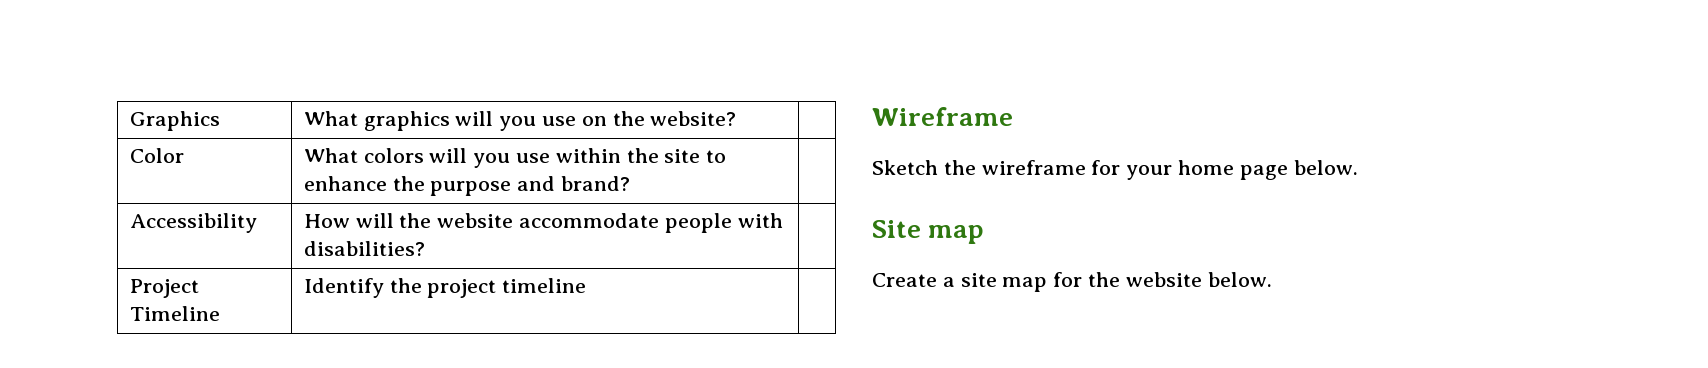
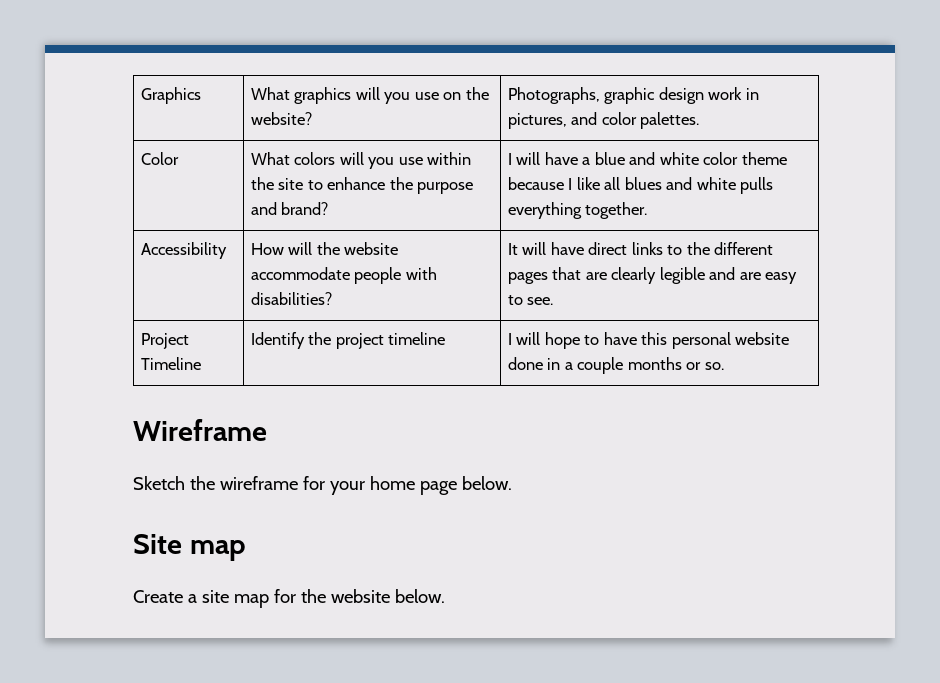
(737, 118) none -> [508,87,759,104] [508,112,700,129] Photographs, graphic design work in pictures, and color palettes.
(630, 183) none -> [508,152,787,165] [508,177,774,194] [508,202,648,219] I will have a blue and white color theme because I like all blues and white pulls everything together.
(425, 248) none -> [508,242,774,255] [508,267,798,284] [508,295,554,305] It will have direct links to the different pages that are clearly legible and are easy to see.
(587, 285) none -> [508,332,790,349] [508,357,724,374] I will hope to have this personal website done in a couple months or so.

